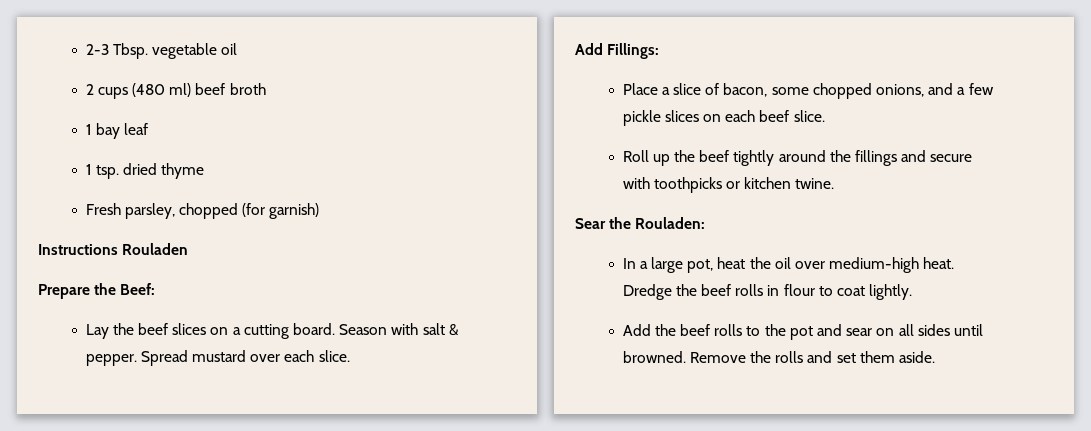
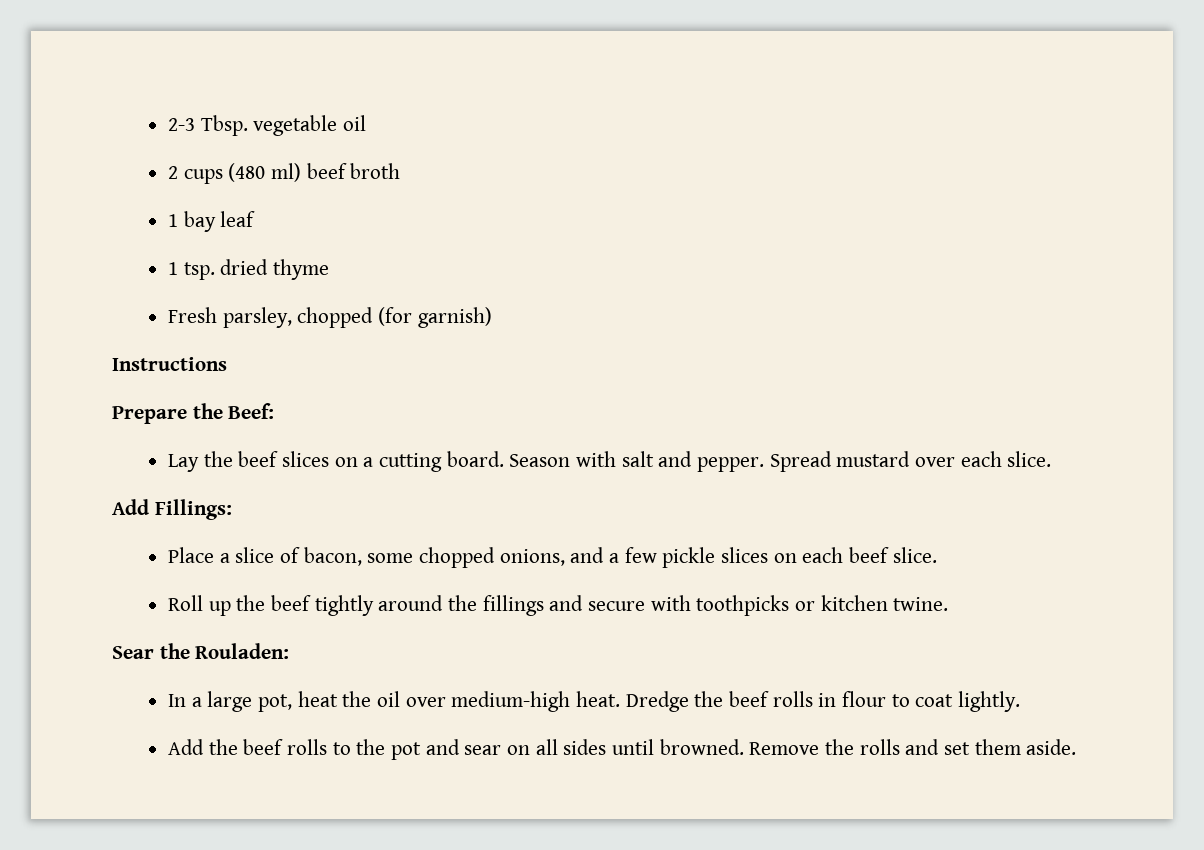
[122,243,189,255] Rouladen -> (227, 364) none
[448,324,459,336] & -> [658,451,693,467] and

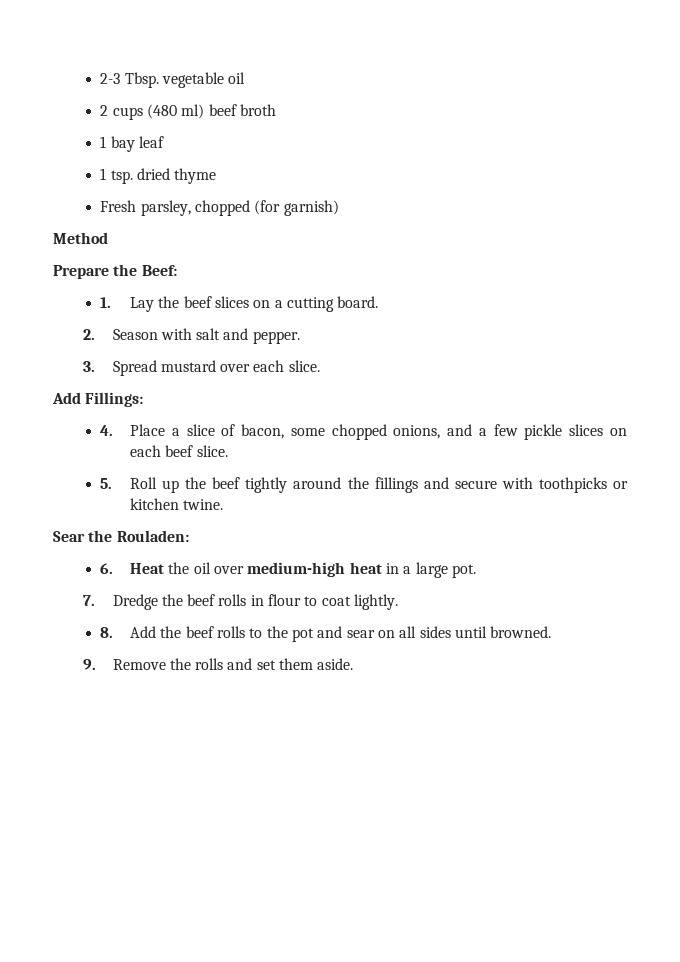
[112,357,227,371] Instructions -> [53,232,108,244] Method
(275, 411) none -> [100,297,112,308] 1.
(504, 459) none -> [82,329,95,340] // 2.
(765, 464) none -> [82,361,95,372] // 3.
(232, 509) none -> [100,425,114,436] 4.
(937, 555) none -> [100,478,113,489] 5.
[168,691,621,712] In a large pot, heat the oil over medium-high heat. -> [100,562,476,578] [82,595,95,606] 6. Heat the oil over medium-high heat in a large pot. // 7.
(1021, 701) none -> [100,627,114,638] 8.
(744, 747) none -> [82,659,96,670] // 9.

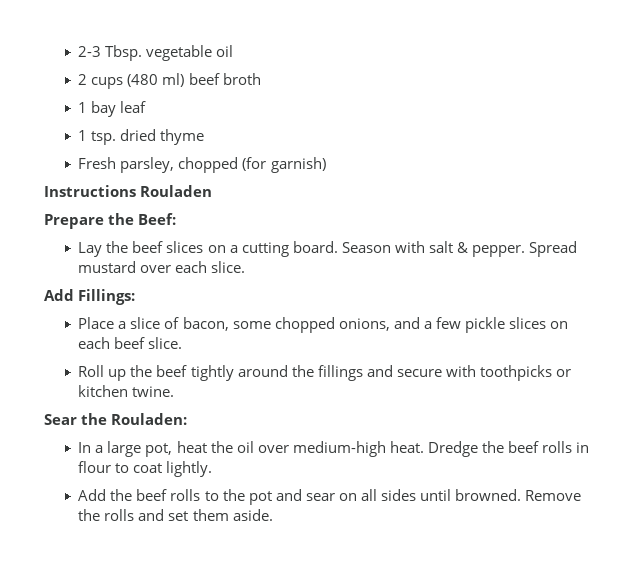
[53,232,108,244] Method -> [44,185,213,197] Instructions Rouladen
[100,297,112,308] 1. -> (177, 219) none
[82,329,95,340] // 2. -> (338, 247) none
[223,328,249,340] and -> [456,242,468,253] &
[82,361,95,372] // 3. -> (525, 251) none
[100,425,114,436] 4. -> (136, 297) none
[100,478,113,489] 5. -> (183, 343) none
[100,562,476,578] [82,595,95,606] 6. Heat the oil over medium-high heat in a large pot. // 7. -> [78,441,424,457] In a large pot, heat the oil over medium-high heat.
[100,627,114,638] 8. -> (213, 469) none
[82,659,96,670] // 9. -> (521, 495) none

